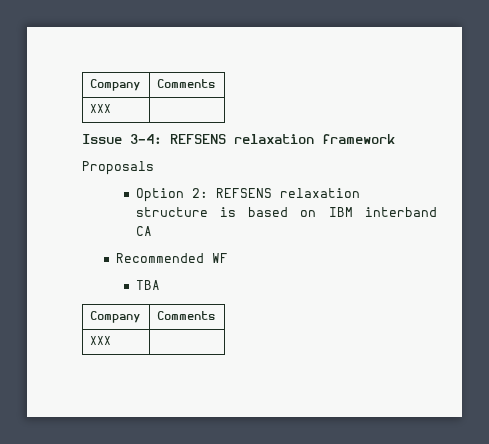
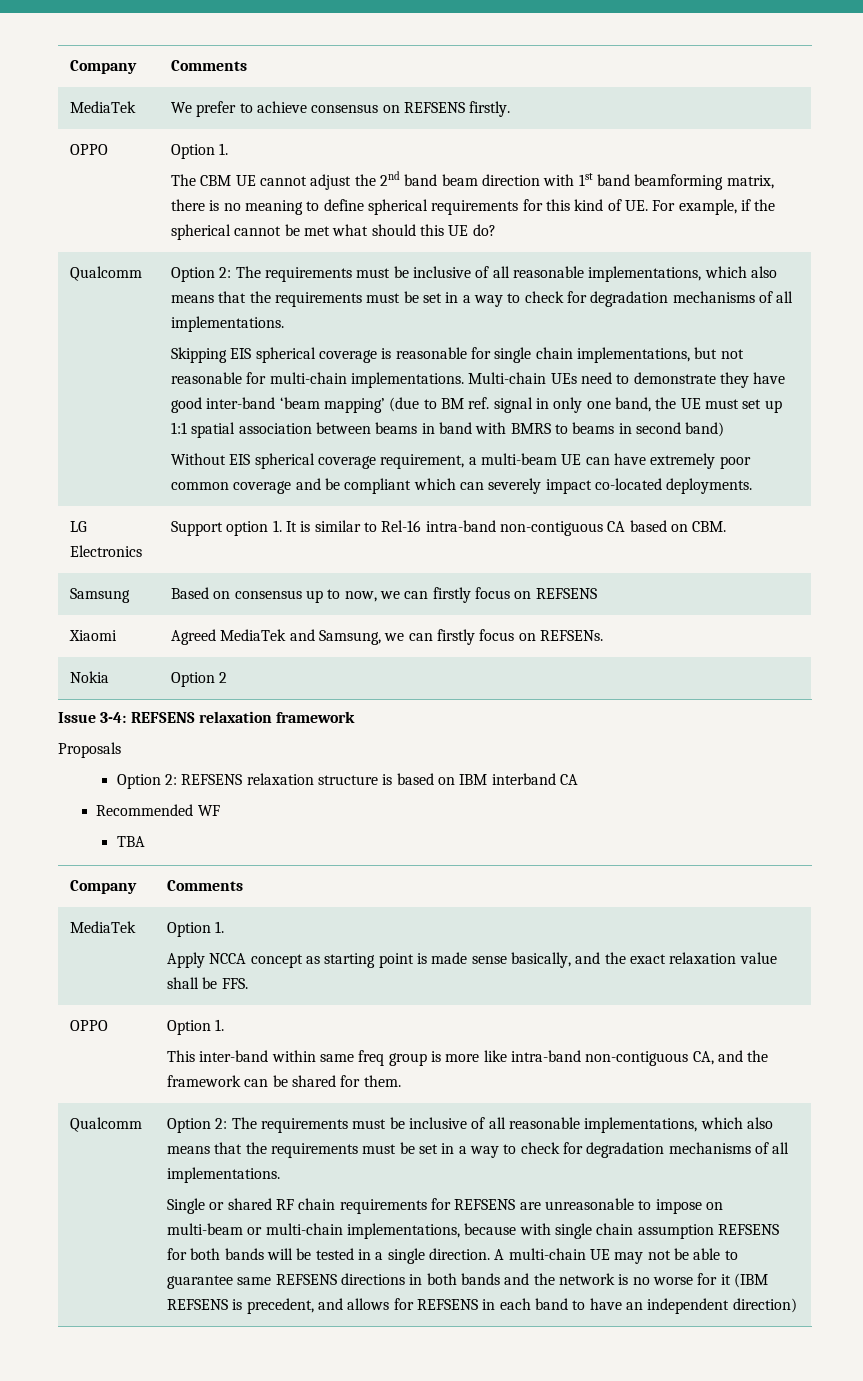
[90,79,141,91] [157,79,216,88] [90,104,112,113] Company | Comments // XXX | -> [70,60,138,74] [171,60,248,71] [70,101,137,113] [171,101,511,117] [70,144,109,155] [171,143,229,159] [171,171,774,190] [171,199,776,215] [171,224,496,240] [70,266,143,281] [171,266,777,282] [171,291,794,307] [171,316,285,332] [171,347,744,363] [171,372,786,388] [171,397,782,413] [171,422,725,438] [171,453,751,469] [171,478,753,494] [70,521,88,532] [70,545,143,557] [171,520,727,536] [70,588,131,603] [171,587,597,603] [69,630,118,641] [171,629,604,645] [70,671,110,683] [171,672,228,687] Company | Comments // MediaTek | We prefer to achieve consensus on REFSENS firstly. // OPPO | Option 1. // The CBM UE cannot adjust the 2nd band beam direction with 1st band beamforming matrix, there is no meaning to define spherical requirements for this kind of UE. For example, if the spherical cannot be met what should this UE do? // Qualcomm | Option 2: The requirements must be inclusive of all reasonable implementations, which also means that the requirements must be set in a way to check for degradation mechanisms of all implementations. // Skipping EIS spherical coverage is reasonable for single chain implementations, but not reasonable for multi-chain implementations. Multi-chain UEs need to demonstrate they have good inter-band ‘beam mapping’ (due to BM ref. signal in only one band, the UE must set up 1:1 spatial association between beams in band with BMRS to beams in second band) // Without EIS spherical coverage requirement, a multi-beam UE can have extremely poor common coverage and be compliant which can severely impact co-located deployments. // LG Electronics | Support option 1. It is similar to Rel-16 intra-band non-contiguous CA based on CBM. // Samsung | Based on consensus up to now, we can firstly focus on REFSENS // Xiaomi | Agreed MediaTek and Samsung, we can firstly focus on REFSENs. // Nokia | Option 2
[90,336,112,345] XXX | -> [70,921,137,933] [167,921,225,937] [167,952,777,968] [167,977,248,989] [70,1020,109,1031] [167,1019,225,1035] [167,1050,769,1066] [167,1075,401,1087] [70,1117,143,1132] [167,1117,773,1133] [167,1142,790,1158] [167,1167,281,1183] [167,1198,723,1214] [167,1223,780,1239] [167,1248,738,1264] [167,1273,768,1289] [167,1298,797,1314] MediaTek | Option 1. // Apply NCCA concept as starting point is made sense basically, and the exact relaxation value shall be FFS. // OPPO | Option 1. // This inter-band within same freq group is more like intra-band non-contiguous CA, and the framework can be shared for them. // Qualcomm | Option 2: The requirements must be inclusive of all reasonable implementations, which also means that the requirements must be set in a way to check for degradation mechanisms of all implementations. // Single or shared RF chain requirements for REFSENS are unreasonable to impose on multi-beam or multi-chain implementations, because with single chain assumption REFSENS for both bands will be tested in a single direction. A multi-chain UE may not be able to guarantee same REFSENS directions in both bands and the network is no worse for it (IBM REFSENS is precedent, and allows for REFSENS in each band to have an independent direction)

